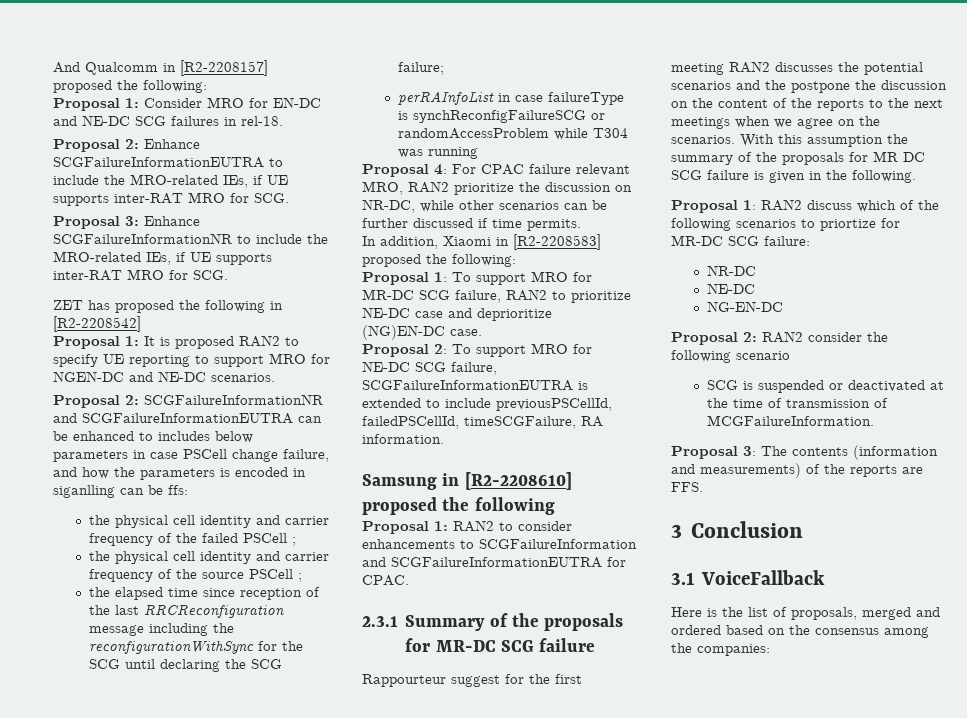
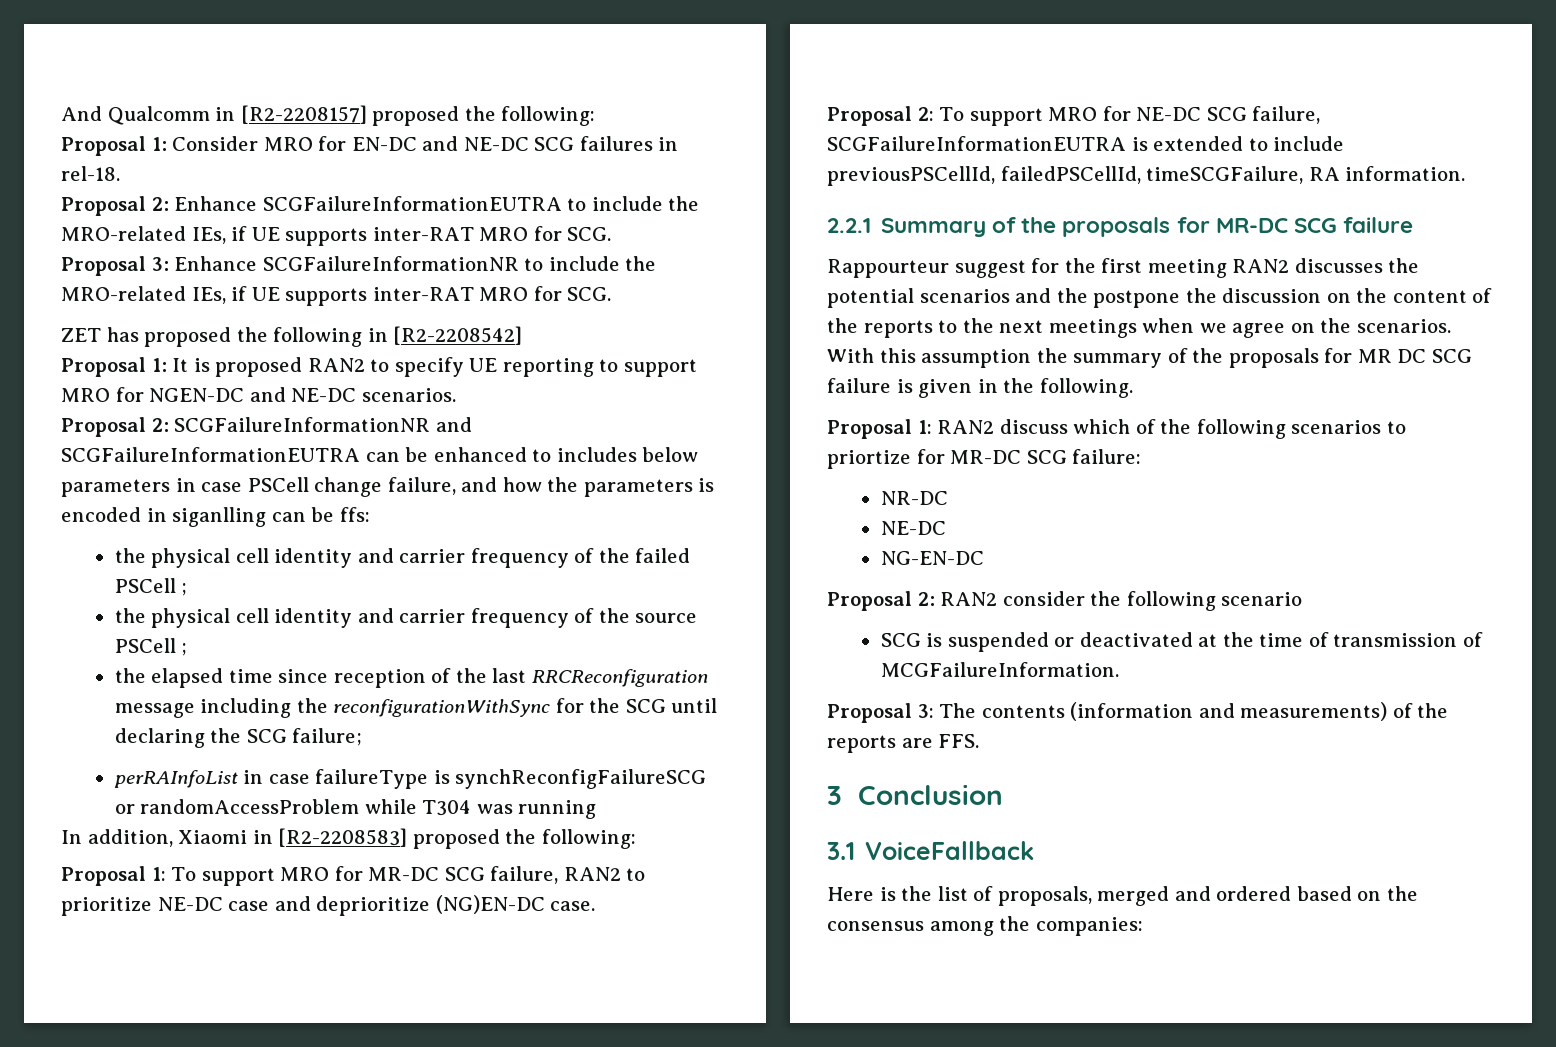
[362,164,630,177] [362,181,632,195] [362,199,607,213] [362,218,581,231] // Proposal 4: For CPAC failure relevant MRO, RAN2 prioritize the discussion on NR-DC, while other scenarios can be further discussed if time permits. -> (597, 809) none
[362,472,572,490] [362,497,555,515] [362,520,572,534] [362,539,637,549] [362,557,626,568] [362,575,409,586] [362,616,398,627] Samsung in [R2-2208610] proposed the following // Proposal 1: RAN2 to consider enhancements to SCGFailureInformation and SCGFailureInformationEUTRA for CPAC. // 2.3.1 -> [827,218,871,233] 2.2.1

